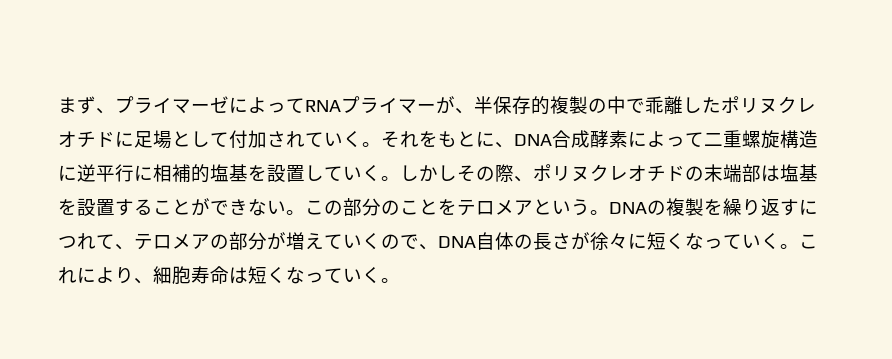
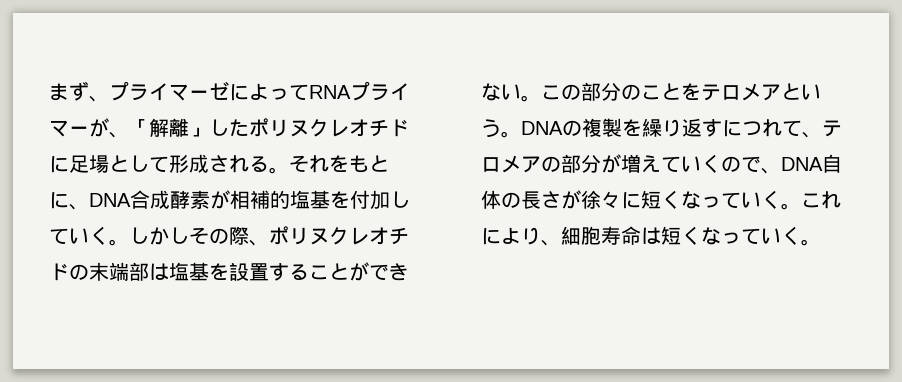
[474,96,683,115] 半保存的複製の中で乖離 -> [129,118,209,137] 「解離」
[229,130,362,149] 付加されていく -> [169,154,269,173] 形成される
[628,130,818,149] [58,164,153,182] によって二重螺旋構造に逆平行に -> [210,190,230,209] が
[267,164,305,182] 設置 -> [350,190,390,210] 付加

